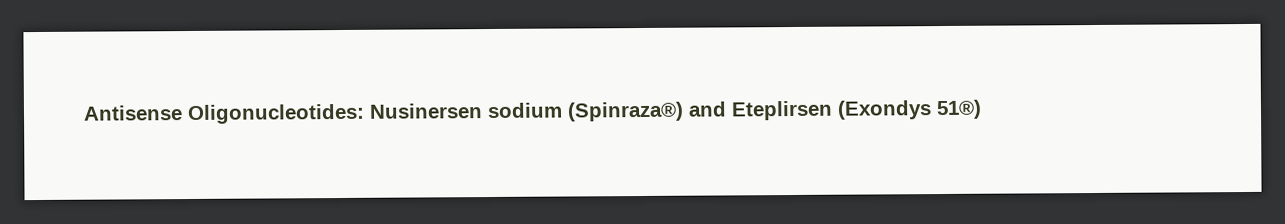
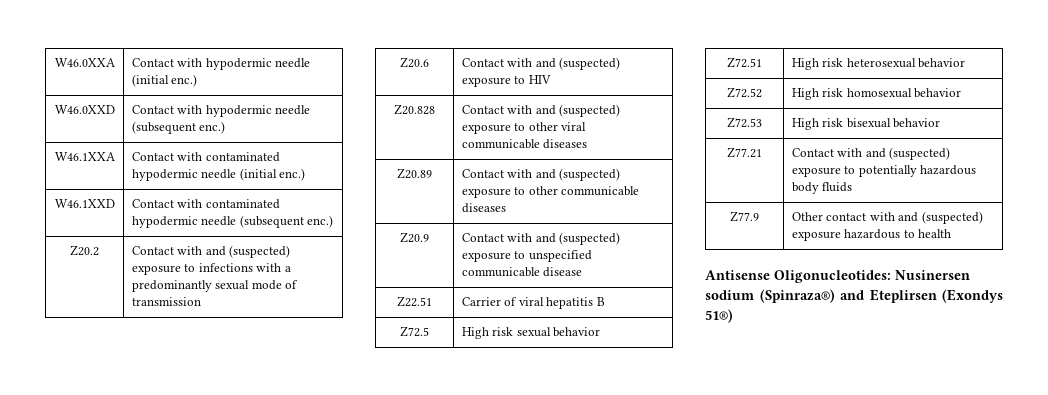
(83, 113) none -> [54,58,115,67] [131,58,311,70] [131,74,198,87] [54,105,115,114] [131,105,311,117] [131,121,226,134] [54,152,115,161] [131,152,280,162] [131,168,306,181] [54,199,115,208] [131,199,280,209] [131,215,334,228] [70,245,99,256] [131,245,291,258] [131,263,291,275] [131,280,299,292] [131,297,201,306] [400,57,429,68] [461,57,621,70] [461,75,551,87] [394,104,435,115] [461,104,621,117] [461,122,587,134] [461,139,588,149] [397,168,432,179] [461,168,621,181] [461,186,640,198] [461,203,506,213] [400,232,429,243] [461,232,621,245] [461,250,592,262] [461,267,583,277] [397,296,432,307] [461,297,605,309] [400,326,429,337] [461,327,601,339] [727,57,762,68] [791,58,966,70] [727,87,762,98] [791,88,962,100] [727,117,762,128] [791,118,941,130] [727,147,762,158] [791,147,951,160] [791,165,977,177] [791,182,853,194] [730,211,759,222] [791,211,983,224] [791,229,952,241] W46.0XXA | Contact with hypodermic needle (initial enc.) // W46.0XXD | Contact with hypodermic needle (subsequent enc.) // W46.1XXA | Contact with contaminated hypodermic needle (initial enc.) // W46.1XXD | Contact with contaminated hypodermic needle (subsequent enc.) // Z20.2 | Contact with and (suspected) exposure to infections with a predominantly sexual mode of transmission // Z20.6 | Contact with and (suspected) exposure to HIV // Z20.828 | Contact with and (suspected) exposure to other viral communicable diseases // Z20.89 | Contact with and (suspected) exposure to other communicable diseases // Z20.9 | Contact with and (suspected) exposure to unspecified communicable disease // Z22.51 | Carrier of viral hepatitis B // Z72.5 | High risk sexual behavior // Z72.51 | High risk heterosexual behavior // Z72.52 | High risk homosexual behavior // Z72.53 | High risk bisexual behavior // Z77.21 | Contact with and (suspected) exposure to potentially hazardous body fluids // Z77.9 | Other contact with and (suspected) exposure hazardous to health //

